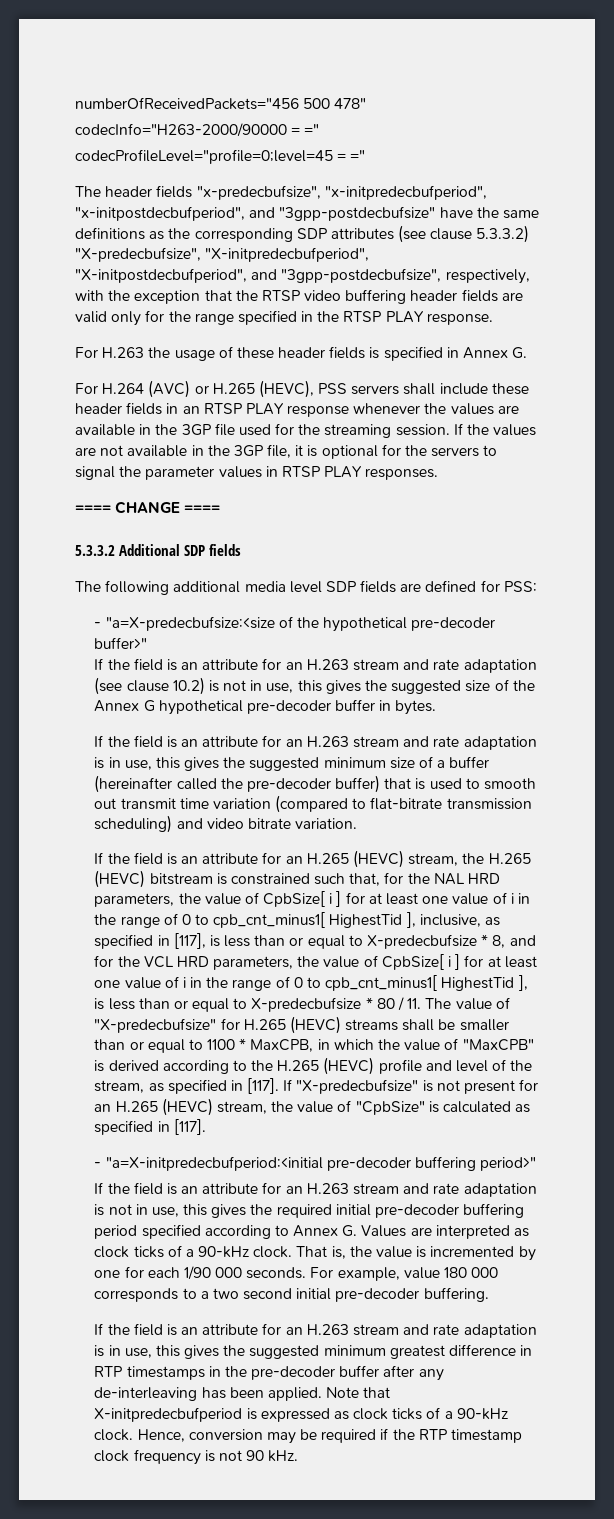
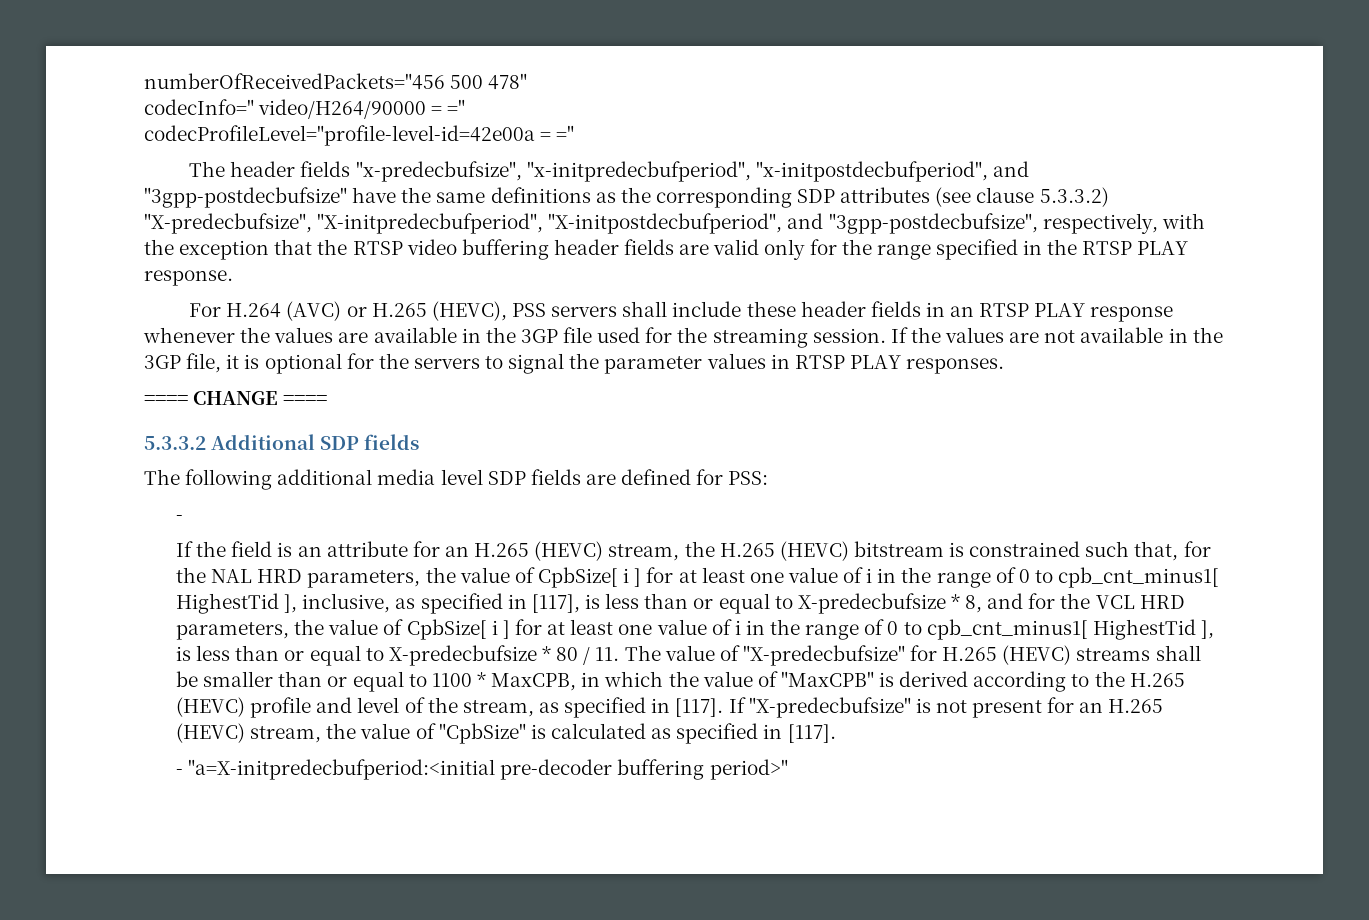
[75,123,320,137] [75,149,333,164] codecInfo="H263-2000/90000 = =" // codecProfileLevel="profile=0;level=45 -> [144,99,466,119] [144,125,535,146] codecInfo=" video/H264/90000 = =" // codecProfileLevel="profile-level-id=42e00a
[75,346,528,361] // For H.263 the usage of these header fields is specified in Annex G. -> (233, 278) none
[105,616,496,632] [94,637,148,649] [94,658,537,673] [94,677,535,695] [94,699,437,715] [94,735,537,750] [94,756,490,771] [94,775,537,793] [94,795,532,813] [94,815,358,833] "a=X-predecbufsize:<size of the hypothetical pre-decoder buffer>" // If the field is an attribute for an H.263 stream and rate adaptation (see clause 10.2) is not in use, this gives the suggested size of the Annex G hypothetical pre-decoder buffer in bytes. // If the field is an attribute for an H.263 stream and rate adaptation is in use, this gives the suggested minimum size of a buffer (hereinafter called the pre-decoder buffer) that is used to smooth out transmit time variation (compared to flat-bitrate transmission scheduling) and video bitrate variation. -> (184, 518) none
[94,1182,537,1197] [94,1203,525,1218] [94,1224,530,1239] [94,1245,536,1261] [94,1266,499,1281] [94,1287,489,1302] [94,1323,537,1338] [94,1344,533,1359] [94,1365,444,1381] [94,1387,391,1401] [94,1407,508,1422] [94,1428,523,1444] [94,1449,299,1465] // If the field is an attribute for an H.263 stream and rate adaptation is not in use, this gives the required initial pre-decoder buffering period specified according to Annex G. Values are interpreted as clock ticks of a 90-kHz clock. That is, the value is incremented by one for each 1/90 000 seconds. For example, value 180 000 corresponds to a two second initial pre-decoder buffering. // If the field is an attribute for an H.263 stream and rate adaptation is in use, this gives the suggested minimum greatest difference in RTP timestamps in the pre-decoder buffer after any de-interleaving has been applied. Note that X-initpredecbufperiod is expressed as clock ticks of a 90-kHz clock. Hence, conversion may be required if the RTP timestamp clock frequency is not 90 kHz. -> (788, 769) none

